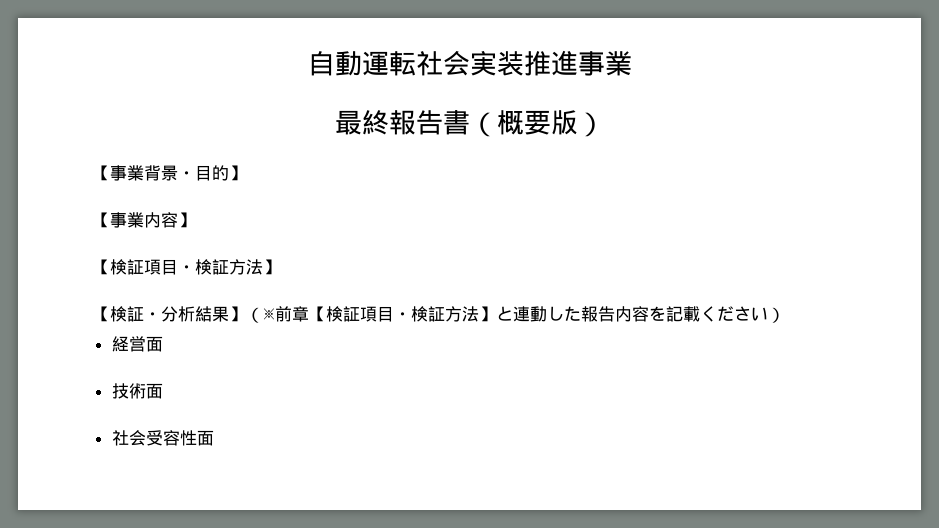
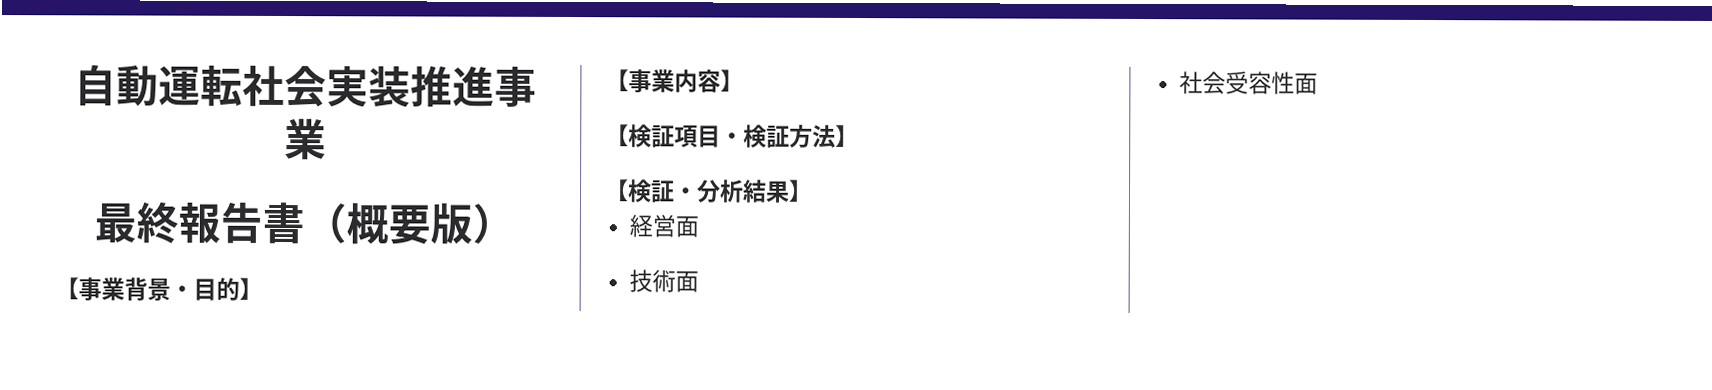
[246,306,785,323] （※前章【検証項目・検証方法】と連動した報告内容を記載ください） -> (813, 190) none

